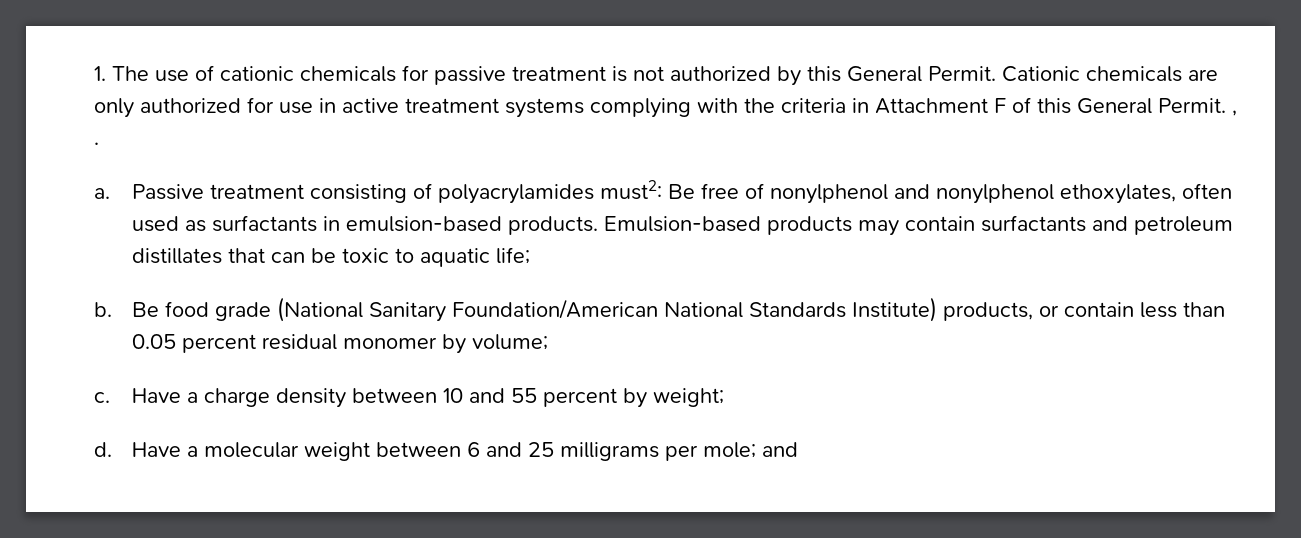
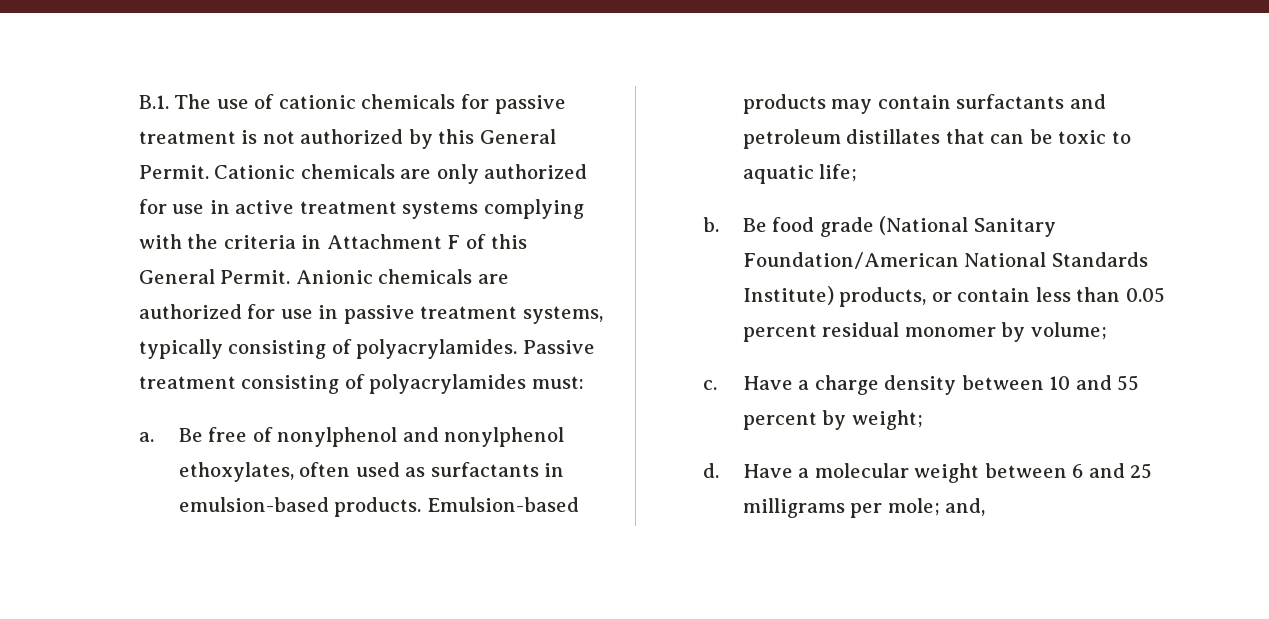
[94,66,107,81] 1. -> [138,95,169,109] B.1.
[1232,110,1238,116] [94,142,100,145] [94,188,111,199] , . // a. -> [295,269,509,284] [138,304,604,324] [138,339,518,359] Anionic chemicals are authorized for use in passive treatment systems, typically consisting of polyacrylamides.
[599,180,662,200] must2: -> [531,376,584,389] [138,432,154,442] must: // a.
[761,442,798,457] and -> [945,498,986,516] and,

